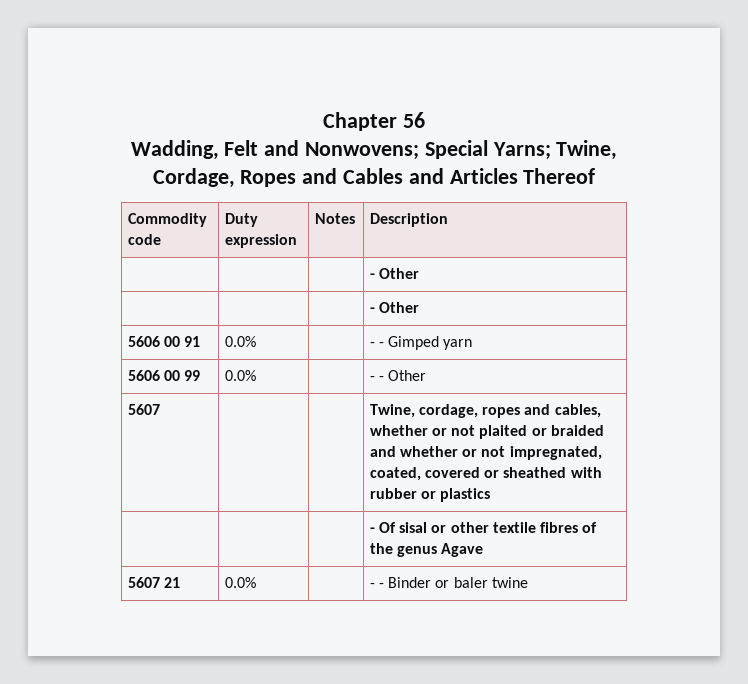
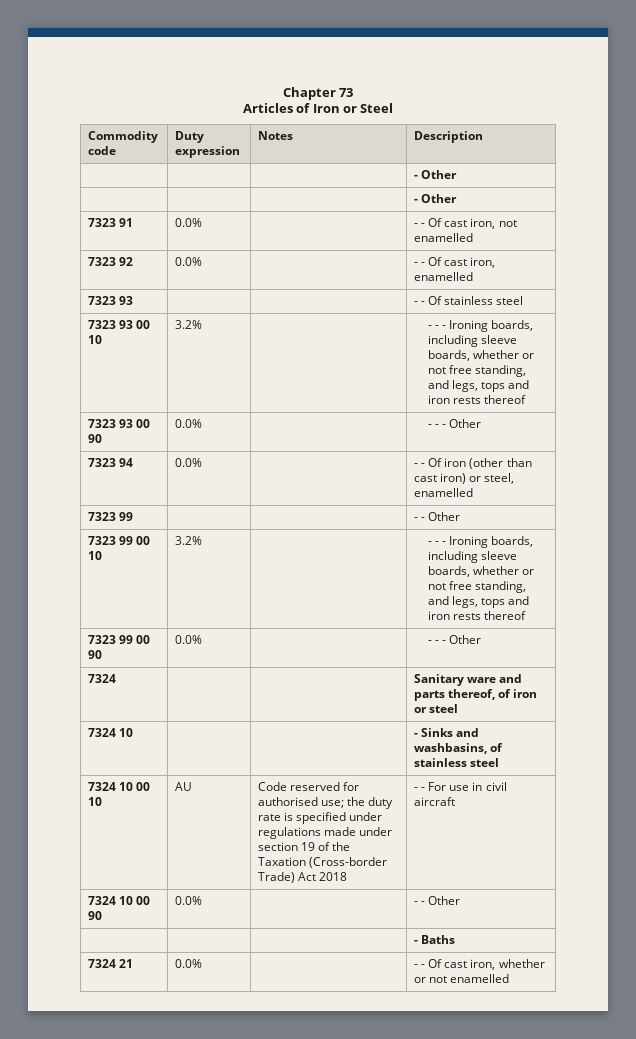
[402,112,425,128] [130,140,618,160] [152,168,596,188] 56 // Wadding, Felt and Nonwovens; Special Yarns; Twine, Cordage, Ropes and Cables and Articles Thereof -> [339,88,354,97] [242,103,394,113] 73 // Articles of Iron or Steel
[127,336,181,347] 5606 00 -> [88,218,117,227] 7323
[388,336,473,350] [127,370,201,381] [224,370,256,381] [369,370,427,381] [127,404,160,415] [369,404,601,418] [369,425,604,439] [369,446,602,460] [369,467,602,481] [369,488,491,502] [369,522,598,533] [369,543,484,557] [127,577,181,588] [224,577,256,588] [369,577,528,588] Gimped yarn // 5606 00 99 | 0.0% | | - - Other // 5607 | | | Twine, cordage, ropes and cables, whether or not plaited or braided and whether or not impregnated, coated, covered or sheathed with rubber or plastics // | | | - Of sisal or other textile fibres of the genus Agave // 5607 21 | 0.0% | | - - Binder or baler twine -> [428,218,517,229] [414,233,474,242] [88,257,134,266] [175,257,203,266] [414,257,496,268] [414,272,474,281] [88,296,134,305] [414,296,524,305] [88,320,151,329] [88,335,103,344] [175,320,203,329] [427,320,534,332] [427,335,517,347] [427,350,534,361] [427,365,526,377] [427,380,530,392] [427,395,526,404] [88,419,151,428] [88,434,103,443] [175,419,203,428] [427,419,482,428] [88,458,134,467] [175,458,203,467] [414,458,532,469] [414,473,515,484] [414,488,474,497] [88,512,134,521] [414,512,461,521] [88,536,151,545] [88,551,103,560] [175,536,203,545] [427,536,534,548] [427,551,517,563] [427,566,534,577] [427,581,526,593] [427,596,530,608] [427,611,526,620] [88,635,151,644] [88,650,103,659] [175,635,203,644] [427,635,482,644] [88,674,117,683] [414,674,523,686] [414,689,538,701] [414,704,459,713] [88,728,134,737] [414,728,480,737] [414,743,504,754] [414,758,500,767] [88,782,151,791] [88,797,103,806] [175,782,193,791] [258,782,360,791] [258,797,394,809] [258,812,383,824] [258,827,393,839] [258,842,351,851] [258,857,388,868] [258,872,348,883] [414,782,507,791] [414,797,456,806] [88,896,151,905] [88,911,103,920] [175,896,203,905] [414,896,461,905] [414,935,456,944] [88,959,134,968] [175,959,203,968] [414,959,545,970] [414,974,510,983] Of cast iron, not enamelled // 7323 92 | 0.0% | | - - Of cast iron, enamelled // 7323 93 | | | - - Of stainless steel // 7323 93 00 10 | 3.2% | | - - - Ironing boards, including sleeve boards, whether or not free standing, and legs, tops and iron rests thereof // 7323 93 00 90 | 0.0% | | - - - Other // 7323 94 | 0.0% | | - - Of iron (other than cast iron) or steel, enamelled // 7323 99 | | | - - Other // 7323 99 00 10 | 3.2% | | - - - Ironing boards, including sleeve boards, whether or not free standing, and legs, tops and iron rests thereof // 7323 99 00 90 | 0.0% | | - - - Other // 7324 | | | Sanitary ware and parts thereof, of iron or steel // 7324 10 | | | - Sinks and washbasins, of stainless steel // 7324 10 00 10 | AU | Code reserved for authorised use; the duty rate is specified under regulations made under section 19 of the Taxation (Cross-border Trade) Act 2018 | - - For use in civil aircraft // 7324 10 00 90 | 0.0% | | - - Other // | | | - Baths // 7324 21 | 0.0% | | - - Of cast iron, whether or not enamelled

